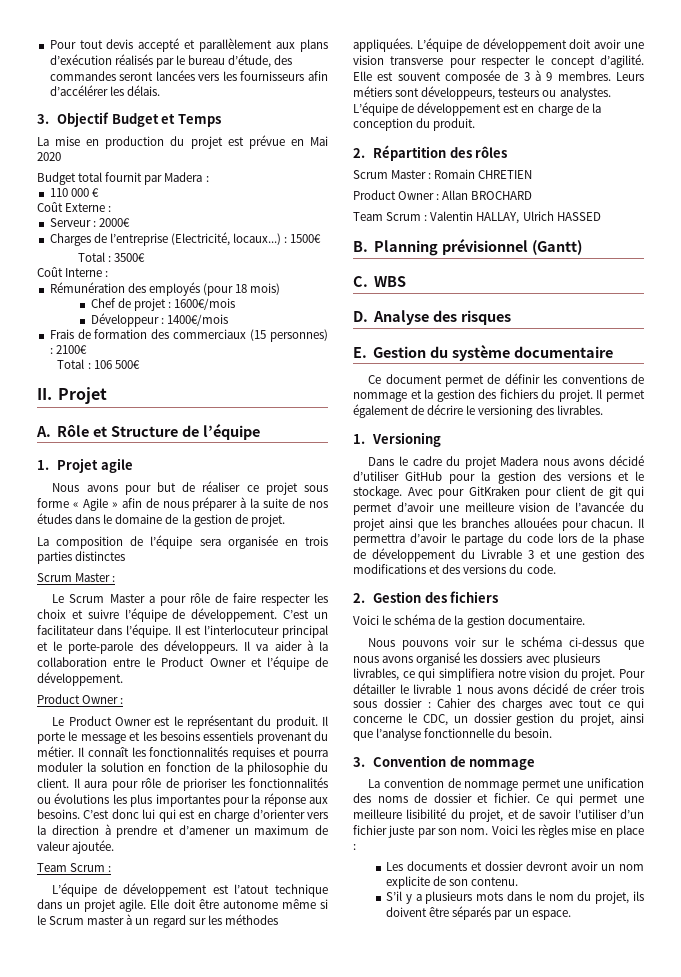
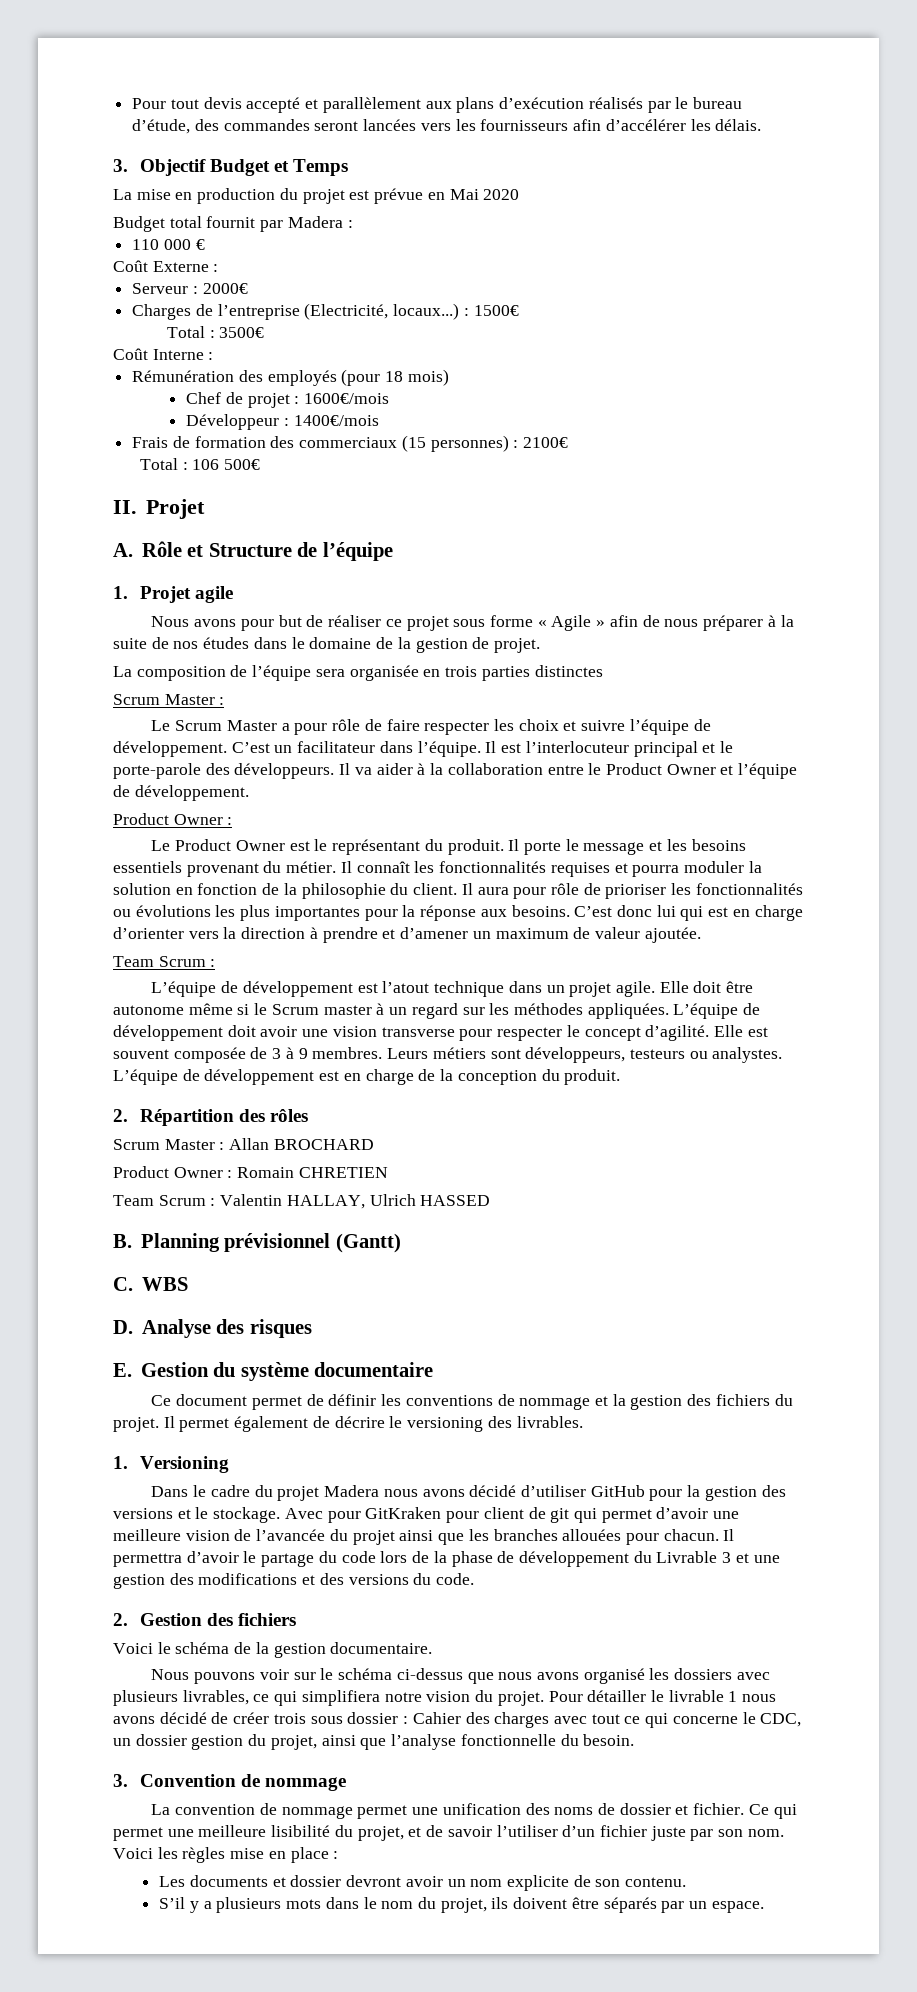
[434,169,533,179] [353,190,533,200] Romain CHRETIEN // Product Owner : Allan BROCHARD -> [229,1138,374,1150] [113,1166,388,1178] Allan BROCHARD // Product Owner : Romain CHRETIEN

